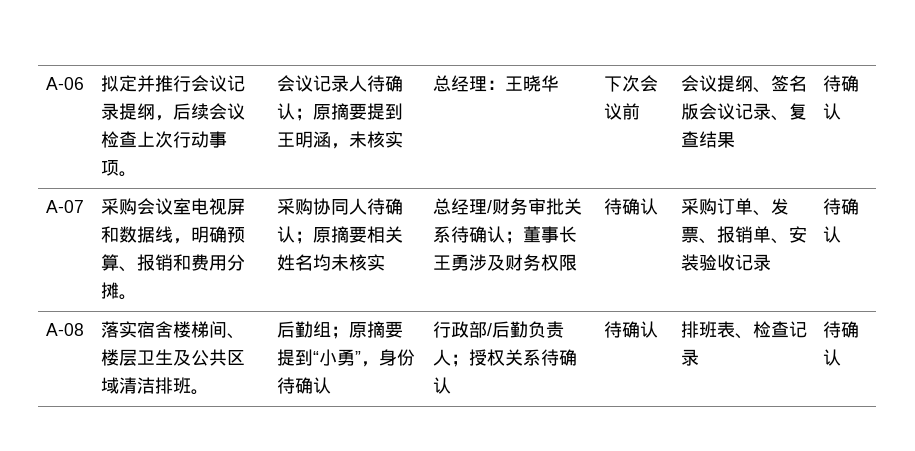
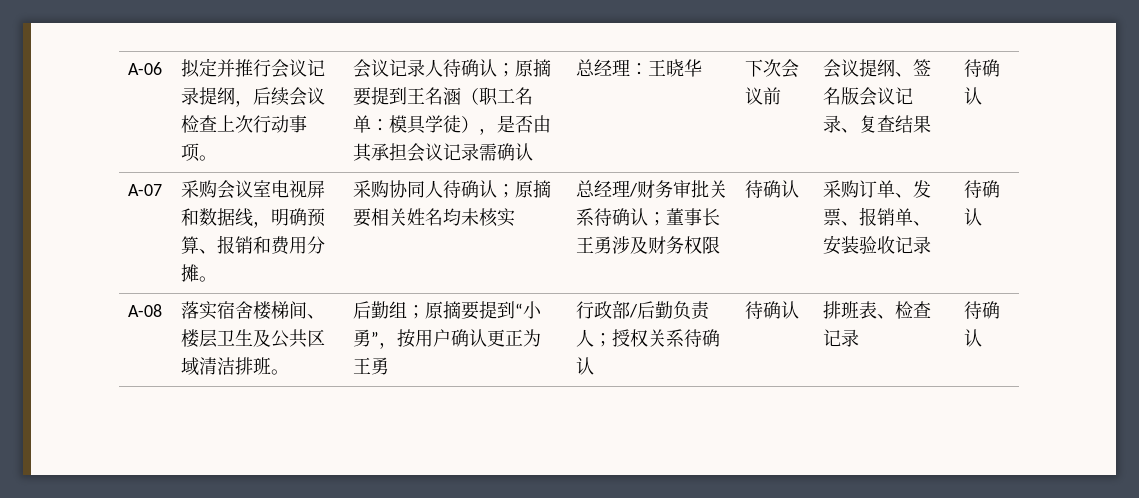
[295,131,404,149] 明涵，未核实 -> [425,87,534,106] [353,115,552,135] [353,143,534,162] 名涵（职工名单：模具学徒），是否由其承担会议记录需确认
[379,349,416,366] [277,377,332,394] 身份待确认 -> [397,329,542,348] [353,357,390,375] 按用户确认更正为王勇

